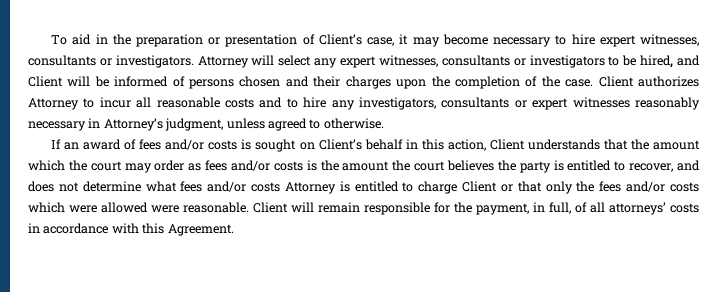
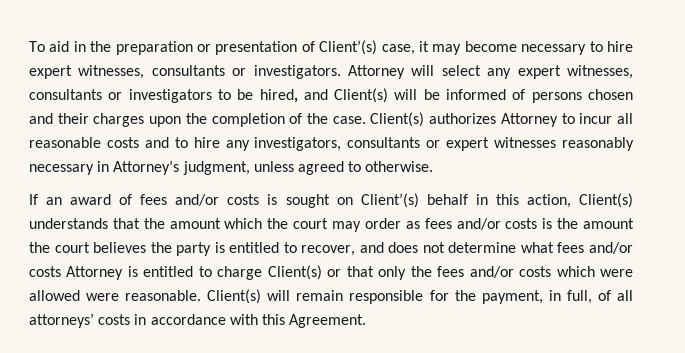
[318,34,362,45] Client’s -> [319,40,378,55] Client’(s)
[28,76,63,87] Client -> [334,88,389,103] Client(s)
[598,76,634,87] Client -> [370,112,425,127] Client(s)
[318,139,362,150] Client’s -> [360,193,419,208] Client’(s)
[489,139,525,150] Client -> [579,193,633,208] Client(s)
[462,181,498,192] Client -> [267,265,322,280] Client(s)
[253,202,288,213] Client -> [207,289,262,304] Client(s)

